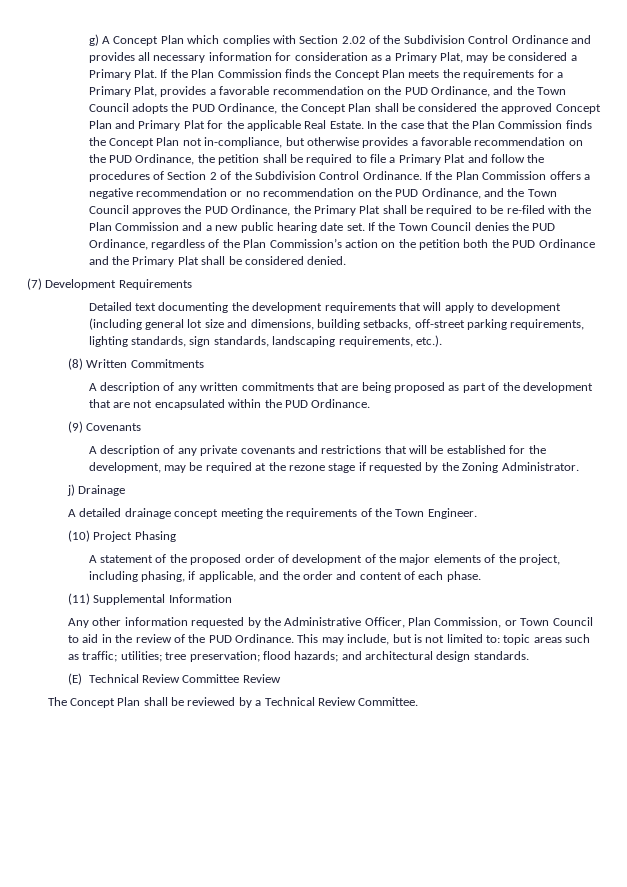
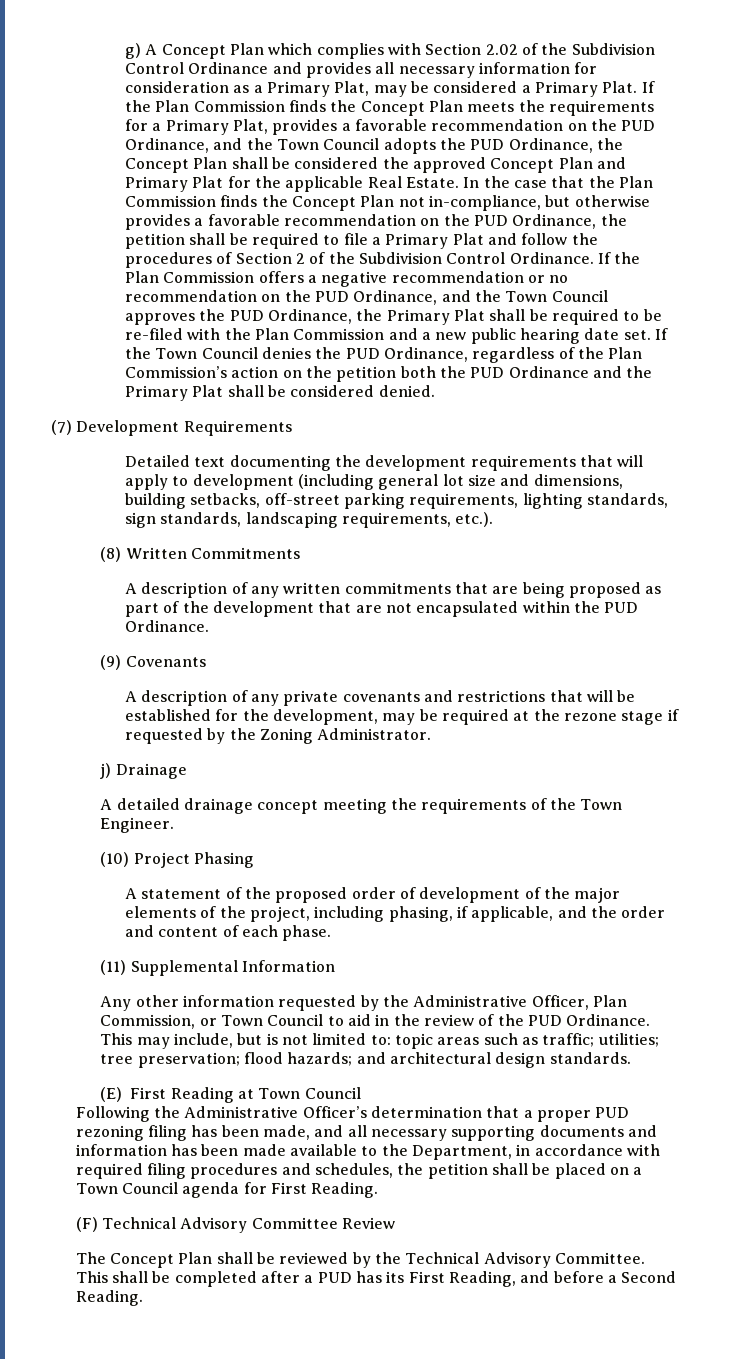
[88,674,180,683] Technical Review -> [130,1087,361,1103] [75,1106,630,1122] [75,1125,657,1141] [75,1144,660,1160] [75,1163,643,1179] [75,1182,379,1198] [75,1217,248,1233] First Reading at Town Council // Following the Administrative Officer’s determination that a proper PUD rezoning filing has been made, and all necessary supporting documents and information has been made available to the Department, in accordance with required filing procedures and schedules, the petition shall be placed on a Town Council agenda for First Reading. // (F) Technical Advisory
[255,697,419,706] a Technical Review Committee. -> [374,1252,645,1268] [75,1271,677,1287] [75,1290,143,1306] the Technical Advisory Committee. This shall be completed after a PUD has its First Reading, and before a Second Reading.

